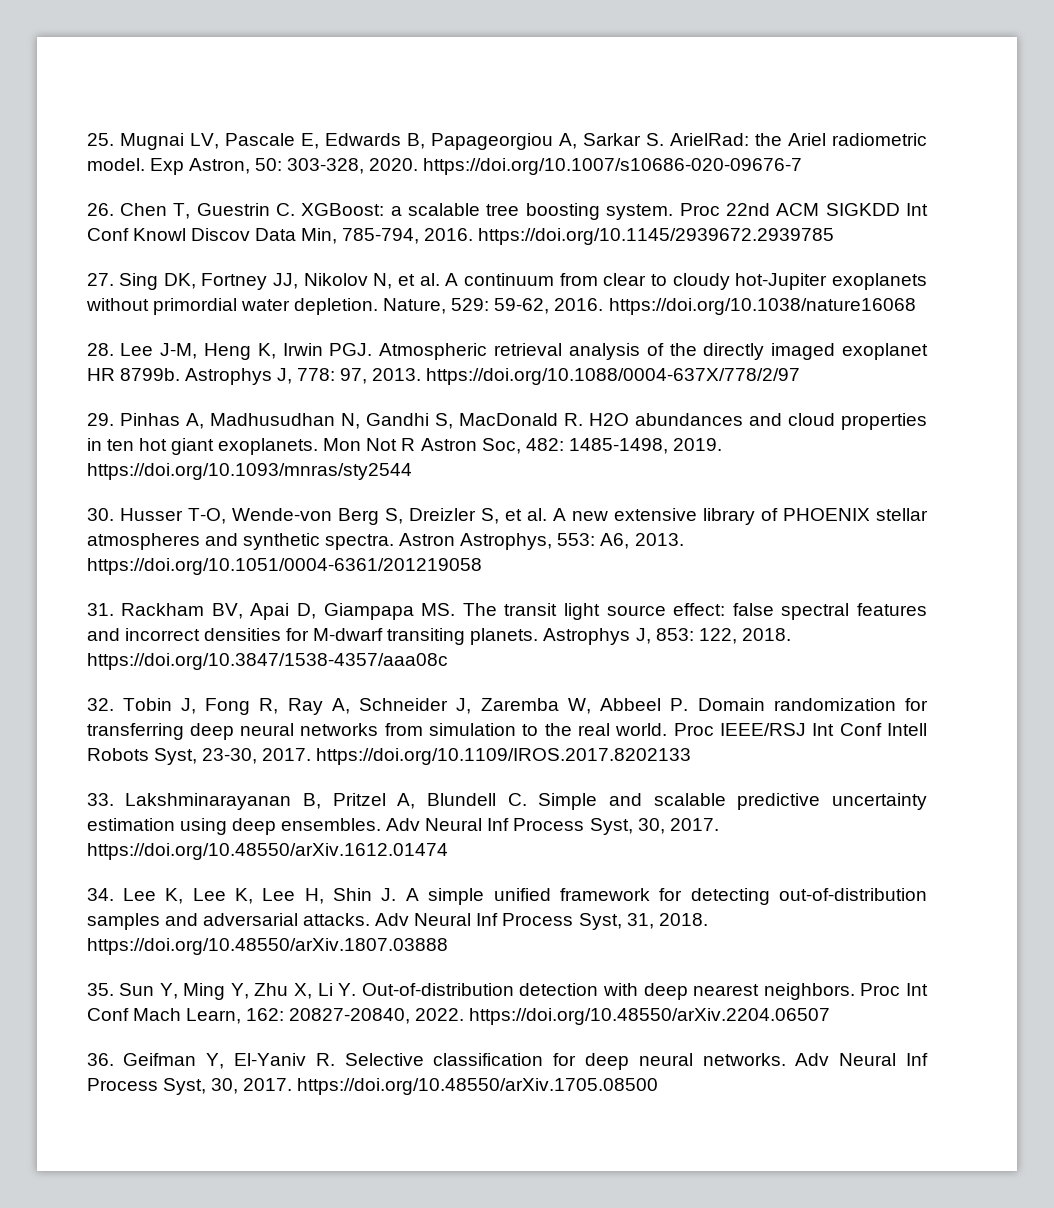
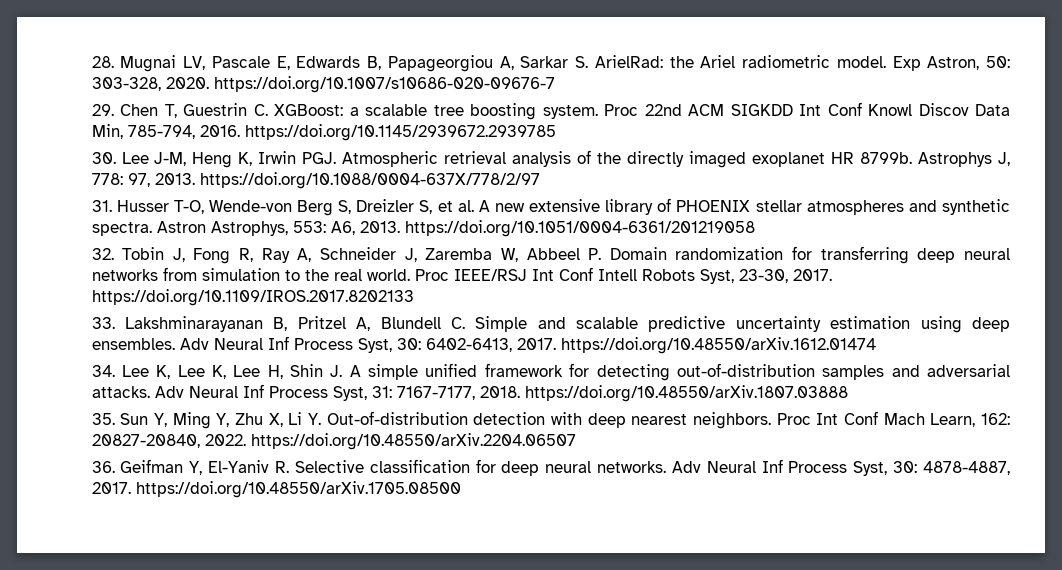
[86,133,114,146] 25. -> [91,56,114,68] 28.
[86,203,114,216] 26. -> [91,104,114,116] 29.
[86,273,928,290] [85,298,916,315] [86,343,114,356] 27. Sing DK, Fortney JJ, Nikolov N, et al. A continuum from clear to cloudy hot-Jupiter exoplanets without primordial water depletion. Nature, 529: 59-62, 2016. https://doi.org/10.1038/nature16068 // 28. -> [91,152,116,164] 30.
[86,413,927,430] [86,438,723,455] [86,463,412,480] [86,508,114,521] 29. Pinhas A, Madhusudhan N, Gandhi S, MacDonald R. H2O abundances and cloud properties in ten hot giant exoplanets. Mon Not R Astron Soc, 482: 1485-1498, 2019. https://doi.org/10.1093/mnras/sty2544 // 30. -> [91,200,112,212] 31.
[86,603,928,620] [86,628,791,645] [86,653,448,670] // 31. Rackham BV, Apai D, Giampapa MS. The transit light source effect: false spectral features and incorrect densities for M-dwarf transiting planets. Astrophys J, 853: 122, 2018. https://doi.org/10.3847/1538-4357/aaa08c -> (755, 228) none
[637,818,665,834] 30, -> [396,338,512,352] 30: 6402-6413,
[626,913,654,929] 31, -> [371,386,475,400] 31: 7167-7177,
[210,1078,238,1094] 30, -> [893,461,1011,475] 30: 4878-4887,

